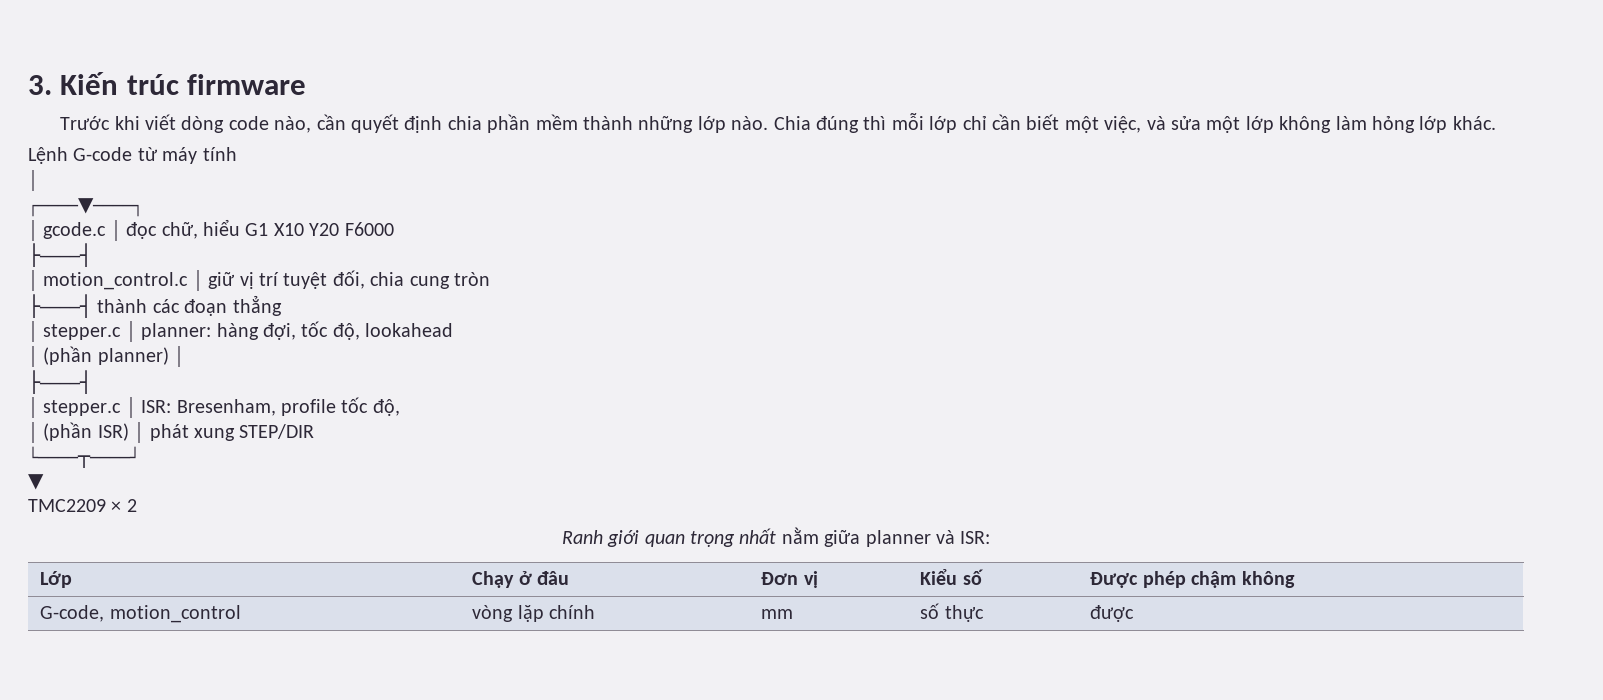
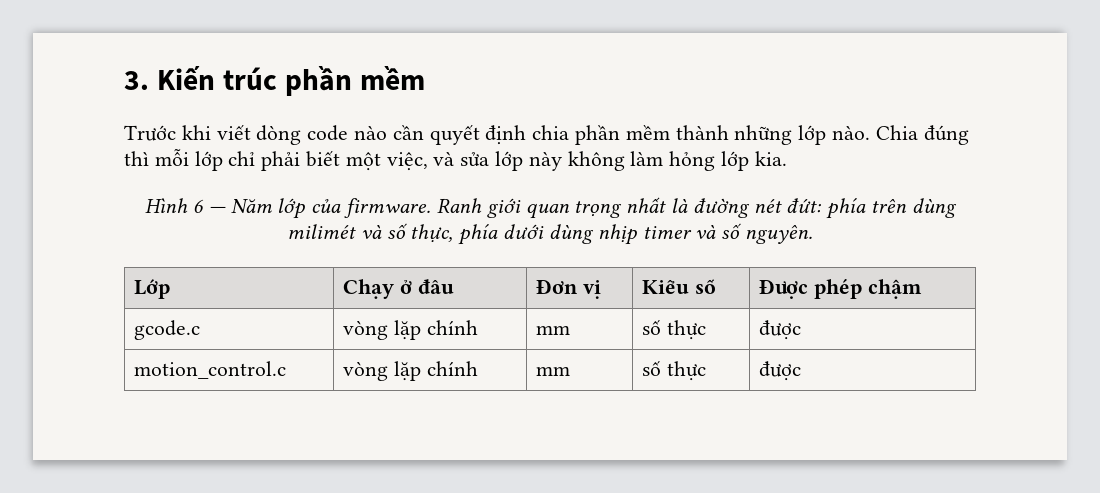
[187,74,307,95] firmware -> [284,66,425,96] phần mềm
[274,116,312,133] nào, -> [354,125,388,140] nào
[991,114,1021,130] cần -> [261,151,301,171] phải
[1206,116,1274,133] một lớp -> [495,151,562,171] lớp này
[1452,116,1496,130] [28,147,237,164] [28,170,38,191] [28,198,143,217] [28,219,394,241] [28,243,92,267] [28,270,490,291] [28,294,282,318] [28,321,454,342] [28,346,185,367] [28,370,92,394] [28,397,400,418] [28,422,315,443] [28,446,140,468] [28,474,44,490] [28,499,137,512] khác. // Lệnh G-code từ máy tính // │ // ┌────▼────┐ // │ gcode.c │ đọc chữ, hiểu G1 X10 Y20 F6000 // ├────┤ // │ motion_control.c │ giữ vị trí tuyệt đối, chia cung tròn // ├────┤ thành các đoạn thẳng // │ stepper.c │ planner: hàng đợi, tốc độ, lookahead // │ (phần planner) │ // ├────┤ // │ stepper.c │ ISR: Bresenham, profile tốc độ, // │ (phần ISR) │ phát xung STEP/DIR // └────┬────┘ // ▼ // TMC2209 × 2 // -> [754,151,787,166] [145,198,432,219] kia. // Hình 6 — Năm lớp của firmware.
[781,527,991,547] nằm giữa planner và ISR: -> [670,198,957,219] [287,223,813,245] là đường nét đứt: phía trên dùng milimét và số thực, phía dưới dùng nhịp timer và số nguyên.
[1241,571,1295,588] [40,605,241,623] [472,605,596,622] [761,609,794,619] [920,603,984,622] [1090,605,1135,622] không // G-code, motion_control | vòng lặp chính | mm | số thực | được -> [134,320,201,340] [343,320,479,340] [536,325,571,335] [642,320,707,340] [759,320,802,340] [134,361,287,379] [343,361,479,381] [536,366,571,376] [642,361,707,381] [759,361,802,381] // gcode.c | vòng lặp chính | mm | số thực | được // motion_control.c | vòng lặp chính | mm | số thực | được

